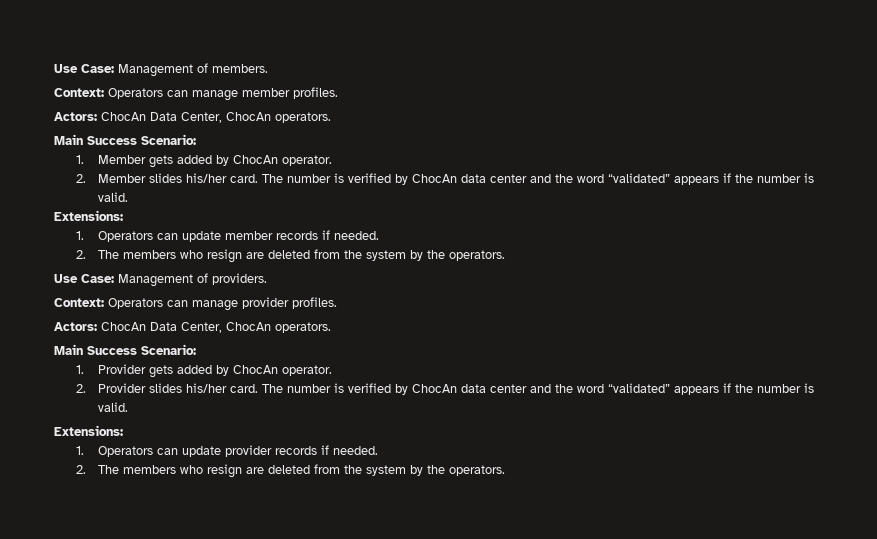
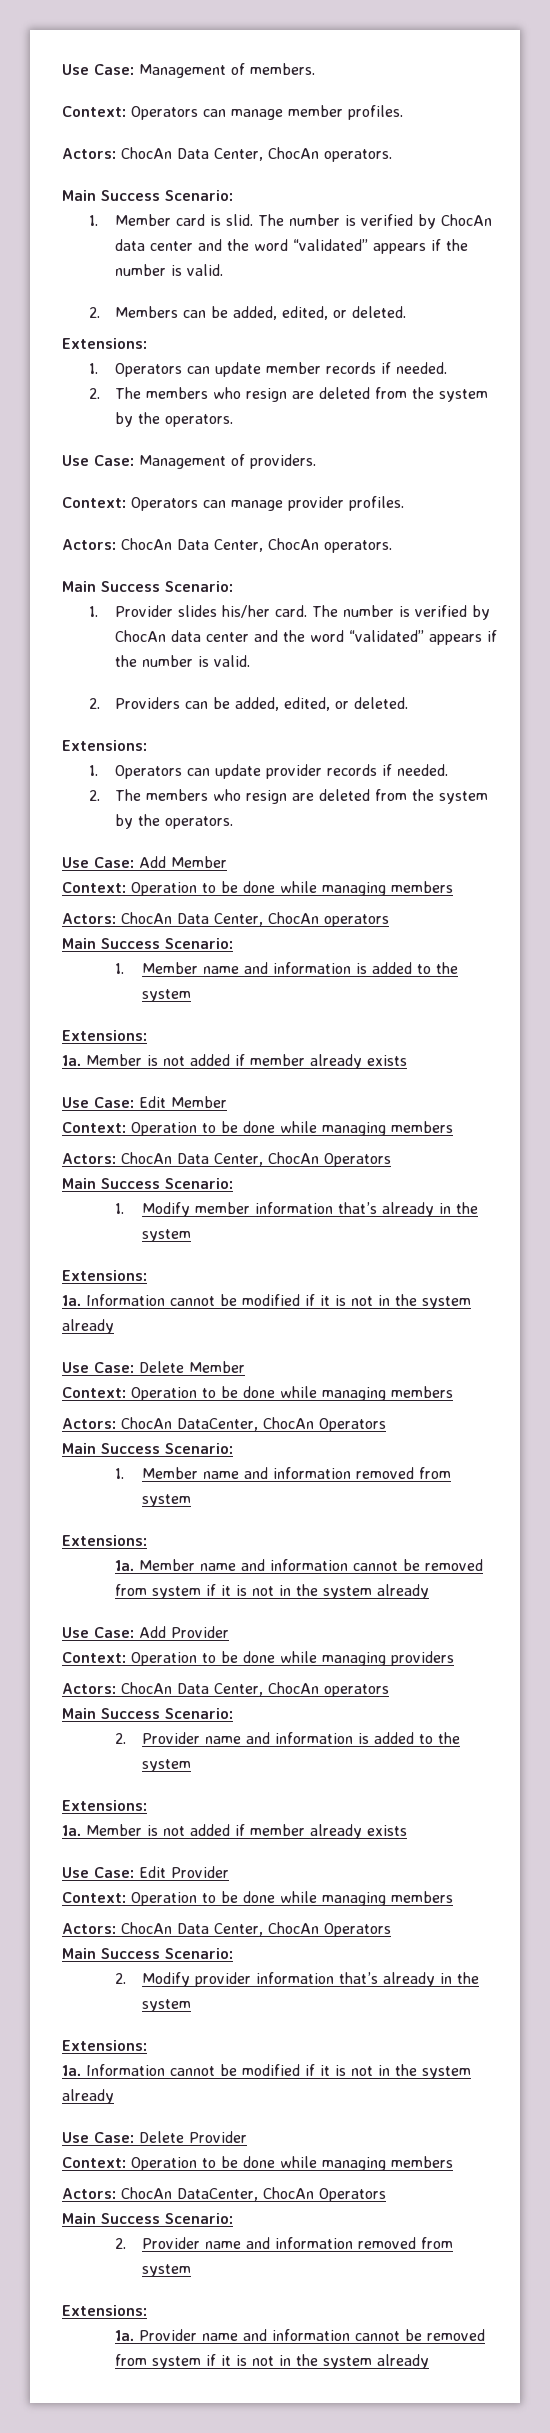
[148,155,332,168] [75,173,258,183] gets added by ChocAn operator. // 2. Member slides his/her card. -> [176,214,254,226] card is slid.
(128, 197) none -> [88,306,407,320] // 2. Members can be added, edited, or deleted.
[148,365,332,378] [75,383,146,393] gets added by ChocAn operator. // 2. Provider -> (174, 611) none
(128, 407) none -> [88,697,409,711] // 2. Providers can be added, edited, or deleted.
(505, 470) none -> [62,856,227,868] [62,881,453,896] [62,912,389,927] [62,938,233,949] [115,962,458,974] [141,989,191,1002] [62,1030,147,1041] [62,1054,407,1069] [62,1096,227,1108] [62,1121,453,1136] [62,1152,391,1167] [62,1178,233,1189] [115,1202,478,1217] [141,1229,191,1242] [62,1270,147,1281] [62,1294,471,1309] [62,1319,114,1334] [62,1361,245,1373] [62,1386,453,1401] [62,1417,386,1432] [62,1443,233,1454] [115,1467,451,1479] [141,1494,191,1507] [62,1535,147,1546] [115,1559,484,1571] [115,1584,430,1599] [62,1626,229,1638] [62,1651,454,1666] [62,1682,389,1697] [62,1708,233,1719] [115,1732,460,1744] [141,1759,191,1772] [62,1800,147,1811] [62,1824,407,1839] [62,1866,229,1878] [62,1891,453,1906] [62,1922,391,1937] [62,1948,233,1959] [115,1972,479,1987] [141,1999,191,2012] [62,2040,147,2051] [62,2064,471,2079] [62,2089,114,2104] [62,2131,247,2143] [62,2156,453,2171] [62,2187,386,2202] [62,2213,233,2224] [115,2237,453,2249] [141,2264,191,2277] [62,2305,147,2316] [115,2329,486,2341] [115,2354,430,2369] // Use Case: Add Member // Context: Operation to be done while managing members // Actors: ChocAn Data Center, ChocAn operators // Main Success Scenario: // 1. Member name and information is added to the system // Extensions: // 1a. Member is not added if member already exists // Use Case: Edit Member // Context: Operation to be done while managing members // Actors: ChocAn Data Center, ChocAn Operators // Main Success Scenario: // 1. Modify member information that’s already in the system // Extensions: // 1a. Information cannot be modified if it is not in the system already // Use Case: Delete Member // Context: Operation to be done while managing members // Actors: ChocAn DataCenter, ChocAn Operators // Main Success Scenario: // 1. Member name and information removed from system // Extensions: // 1a. Member name and information cannot be removed from system if it is not in the system already // Use Case: Add Provider // Context: Operation to be done while managing providers // Actors: ChocAn Data Center, ChocAn operators // Main Success Scenario: // 2. Provider name and information is added to the system // Extensions: // 1a. Member is not added if member already exists // Use Case: Edit Provider // Context: Operation to be done while managing members // Actors: ChocAn Data Center, ChocAn Operators // Main Success Scenario: // 2. Modify provider information that’s already in the system // Extensions: // 1a. Information cannot be modified if it is not in the system already // Use Case: Delete Provider // Context: Operation to be done while managing members // Actors: ChocAn DataCenter, ChocAn Operators // Main Success Scenario: // 2. Provider name and information removed from system // Extensions: // 1a. Provider name and information cannot be removed from system if it is not in the system already

